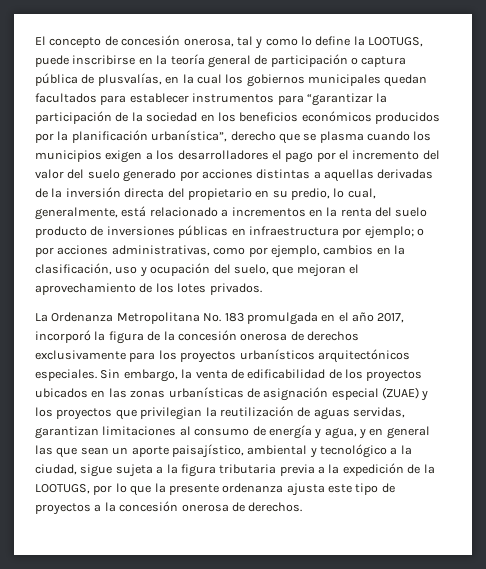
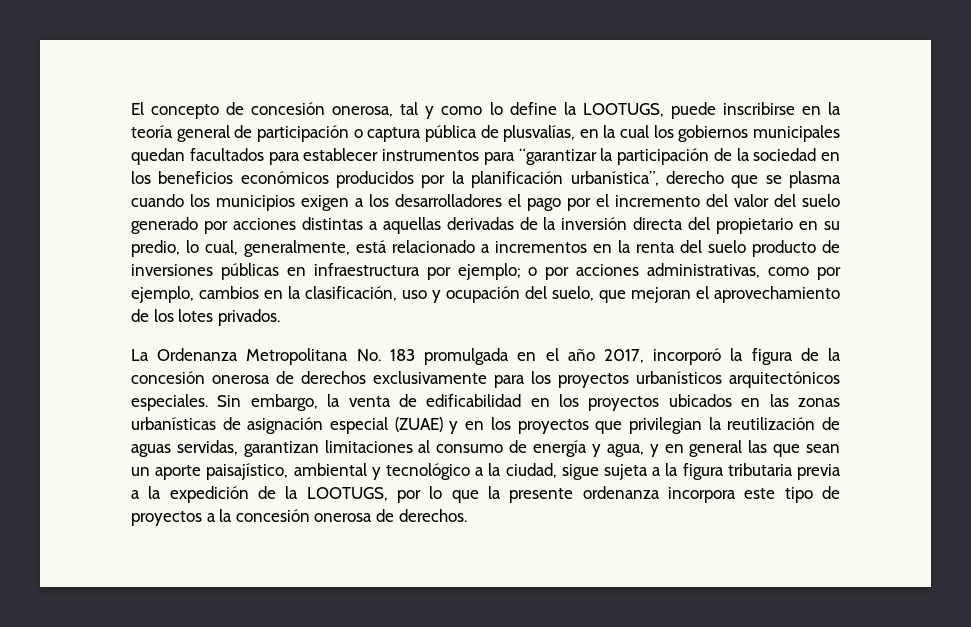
[328,369,342,379] de -> [530,398,550,407] en
(429, 396) none -> [465,421,485,430] en
[286,483,325,496] ajusta -> [667,487,736,503] incorpora

